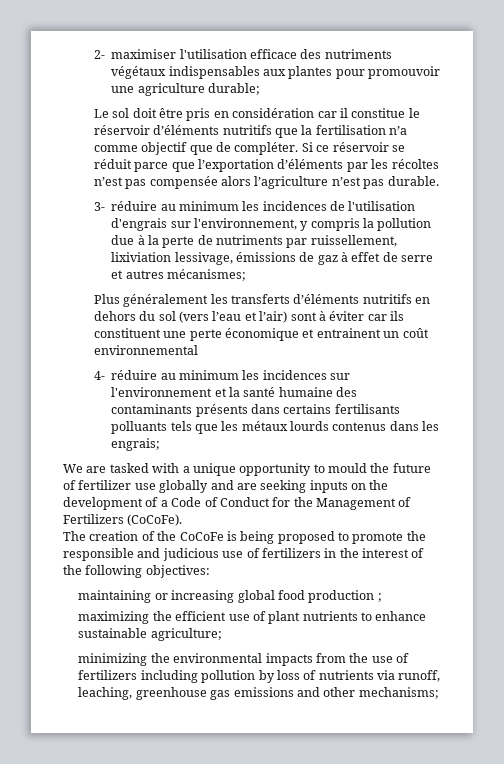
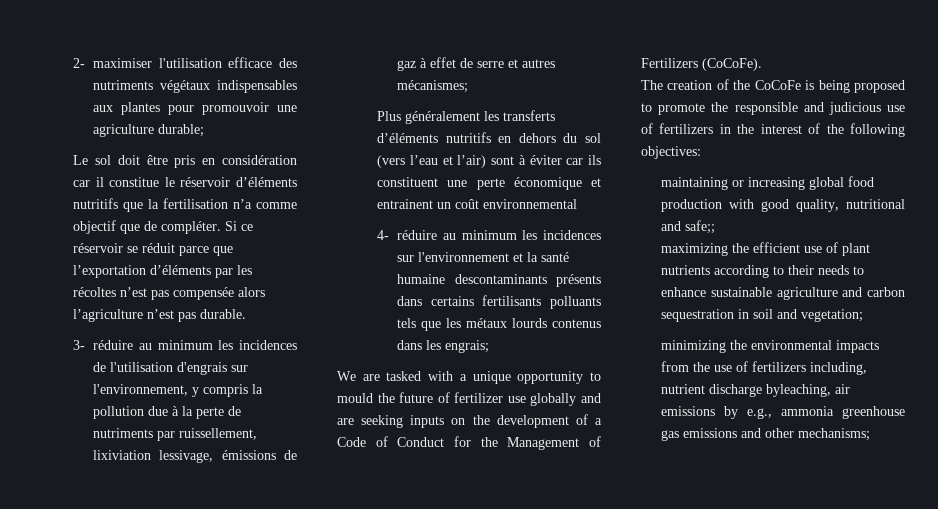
[336,387,358,397] [111,404,193,414] des contaminants -> [454,274,547,284] descontaminants
[377,593,382,602] ; -> [729,199,905,212] [661,220,716,234] with good quality, nutritional and safe;;
[361,611,427,621] [78,628,222,641] to enhance sustainable agriculture; -> [714,265,865,278] [661,287,905,300] [661,309,864,322] according to their needs to enhance sustainable agriculture and carbon sequestration in soil and vegetation;
[140,670,441,683] [78,687,133,700] including pollution by loss of nutrients via runoff, leaching, -> [810,362,868,375] [661,384,851,397] [661,406,835,419] including, nutrient discharge byleaching, air emissions by e.g., ammonia

